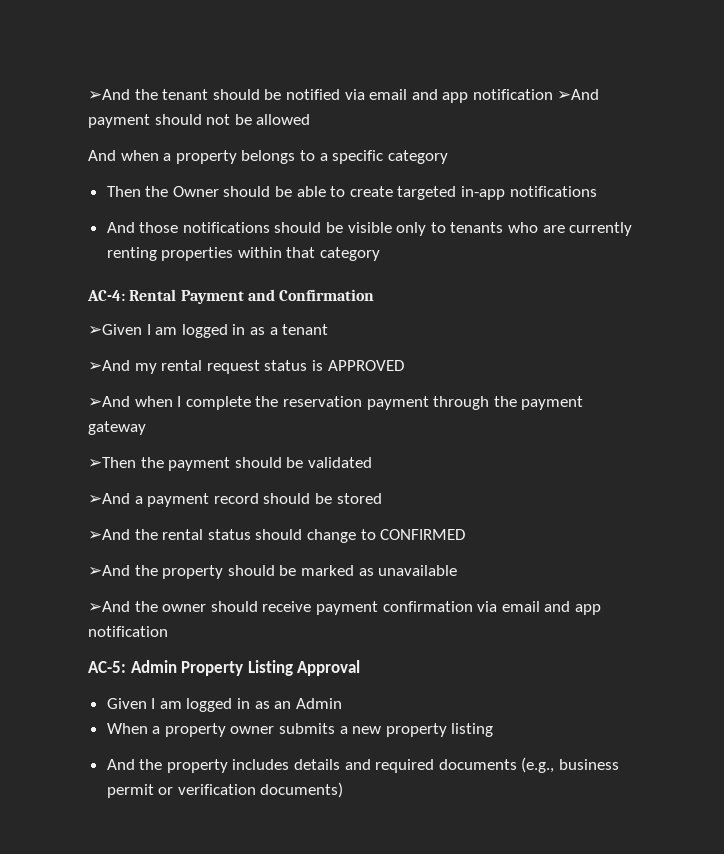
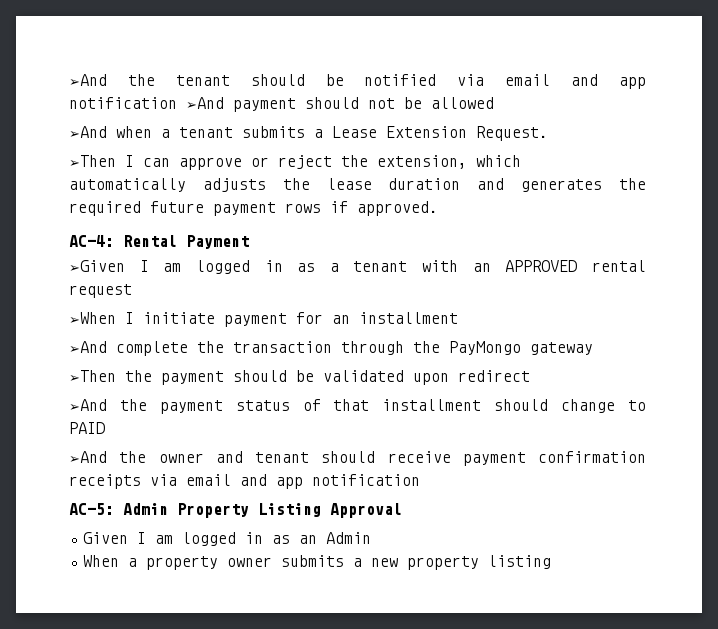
[88,150,116,161] And -> [69,126,107,138] ➢And
[175,150,448,164] [106,186,597,200] [106,222,633,236] [106,247,381,261] property belongs to a specific category // Then the Owner should be able to create targeted in-app notifications // And those notifications should be visible only to tenants who are currently renting properties within that category -> [179,126,548,141] [69,155,521,170] [69,178,646,192] [69,201,438,216] tenant submits a Lease Extension Request. // ➢Then I can approve or reject the extension, which automatically adjusts the lease duration and generates the required future payment rows if approved.
[247,289,375,301] and Confirmation -> (249, 242) none
[88,360,404,374] [88,396,429,410] // ➢And my rental request status is APPROVED // ➢And when I complete the reservation payment -> [422,260,646,272] [69,284,132,298] [69,312,458,327] [69,341,332,356] with an APPROVED rental request // ➢When I initiate payment for an installment // ➢And complete the transaction
[521,396,584,410] payment -> [449,341,521,355] PayMongo
[88,493,382,507] [88,529,466,543] [88,565,458,579] // ➢And a payment record should be stored // ➢And the rental status should change to CONFIRMED // ➢And the property should be marked as unavailable -> [413,370,530,385] [69,399,647,414] [69,422,105,434] upon redirect // ➢And the payment status of that installment should change to PAID
(207, 608) none -> [215,451,309,463] and tenant
(473, 606) none -> [69,474,141,489] receipts
[106,757,620,773] [106,782,344,798] // And the property includes details and required documents (e.g., business permit or verification documents) -> (552, 562) none

